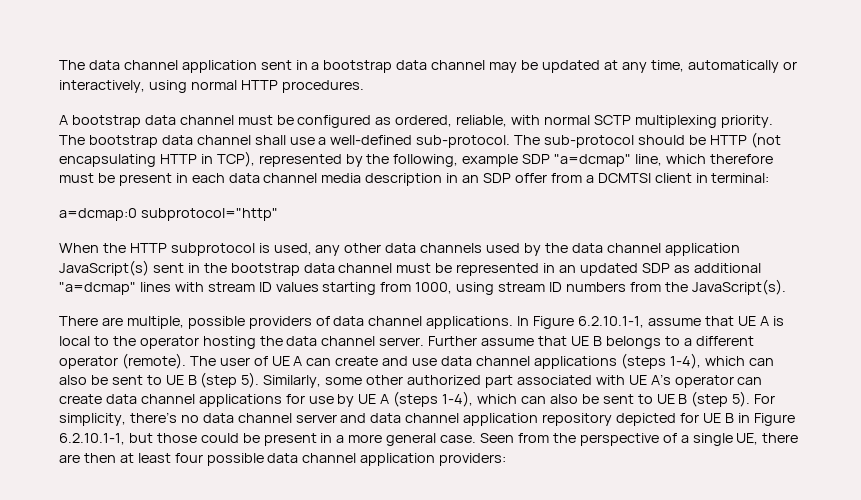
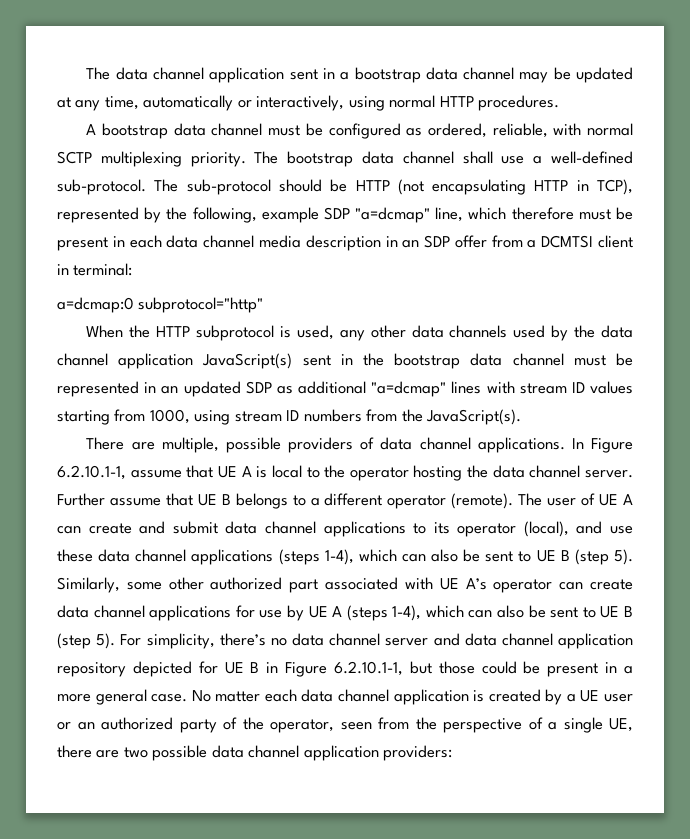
[412,358,438,366] use -> [172,521,633,537] [57,549,93,562] submit data channel applications to its operator (local), and use these
[480,433,515,443] Seen -> [191,689,633,705] [57,717,372,733] No matter each data channel application is created by a UE user or an authorized party of the operator, seen
[83,453,203,463] then at least four -> [123,747,148,758] two

